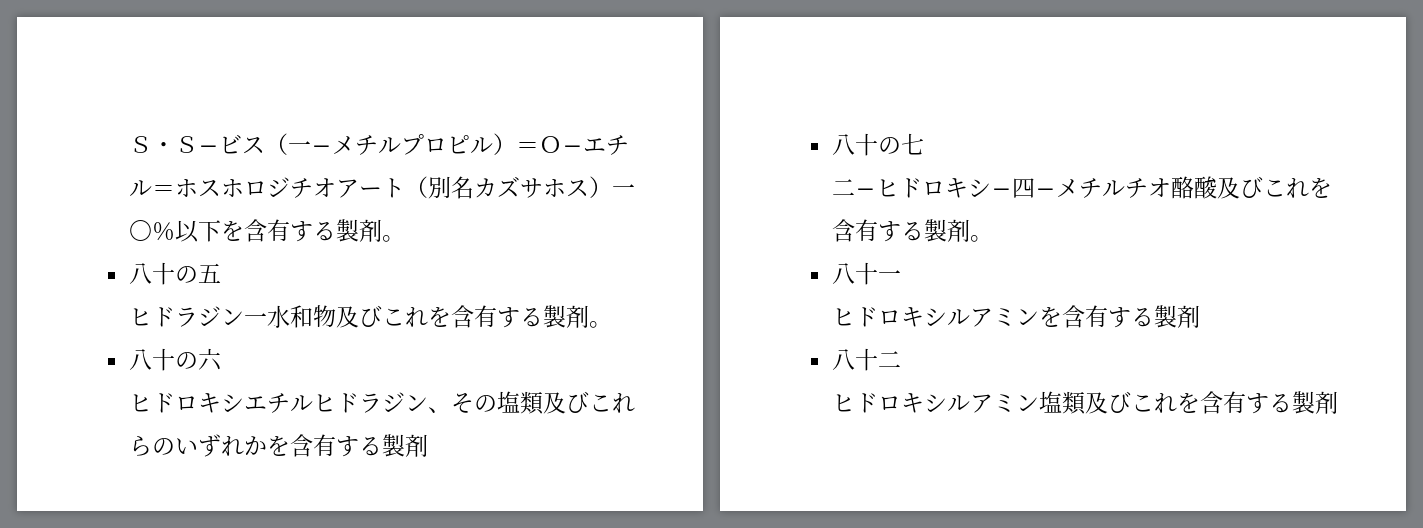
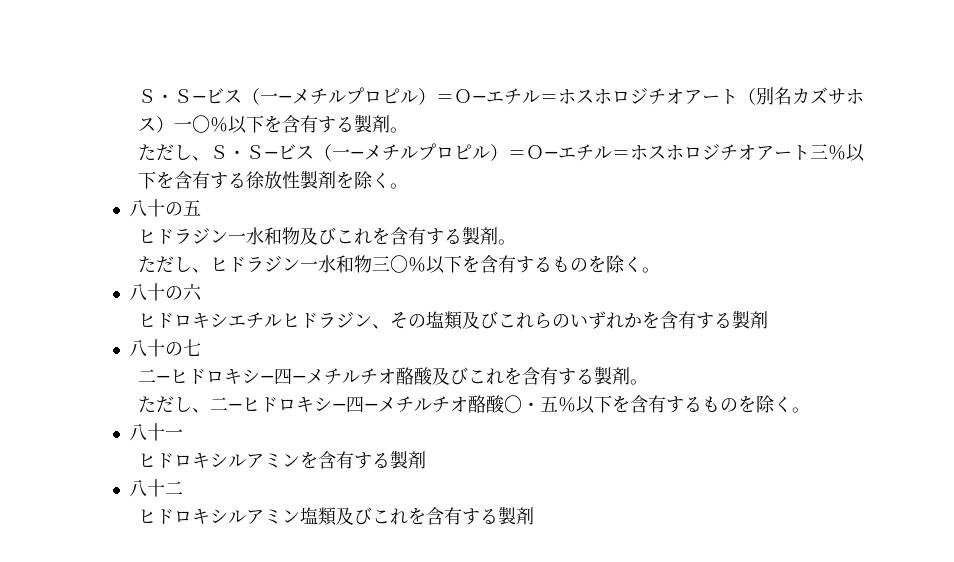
(406, 238) none -> [137,143,865,162] [137,170,408,189] // ただし、Ｓ・Ｓ―ビス（一―メチルプロピル）＝Ｏ―エチル＝ホスホロジチオアート三％以下を含有する徐放性製剤を除く。
(613, 324) none -> [137,255,660,274] // ただし、ヒドラジン一水和物三〇％以下を含有するものを除く。
(994, 238) none -> [137,395,810,414] // ただし、二―ヒドロキシ―四―メチルチオ酪酸〇・五％以下を含有するものを除く。

